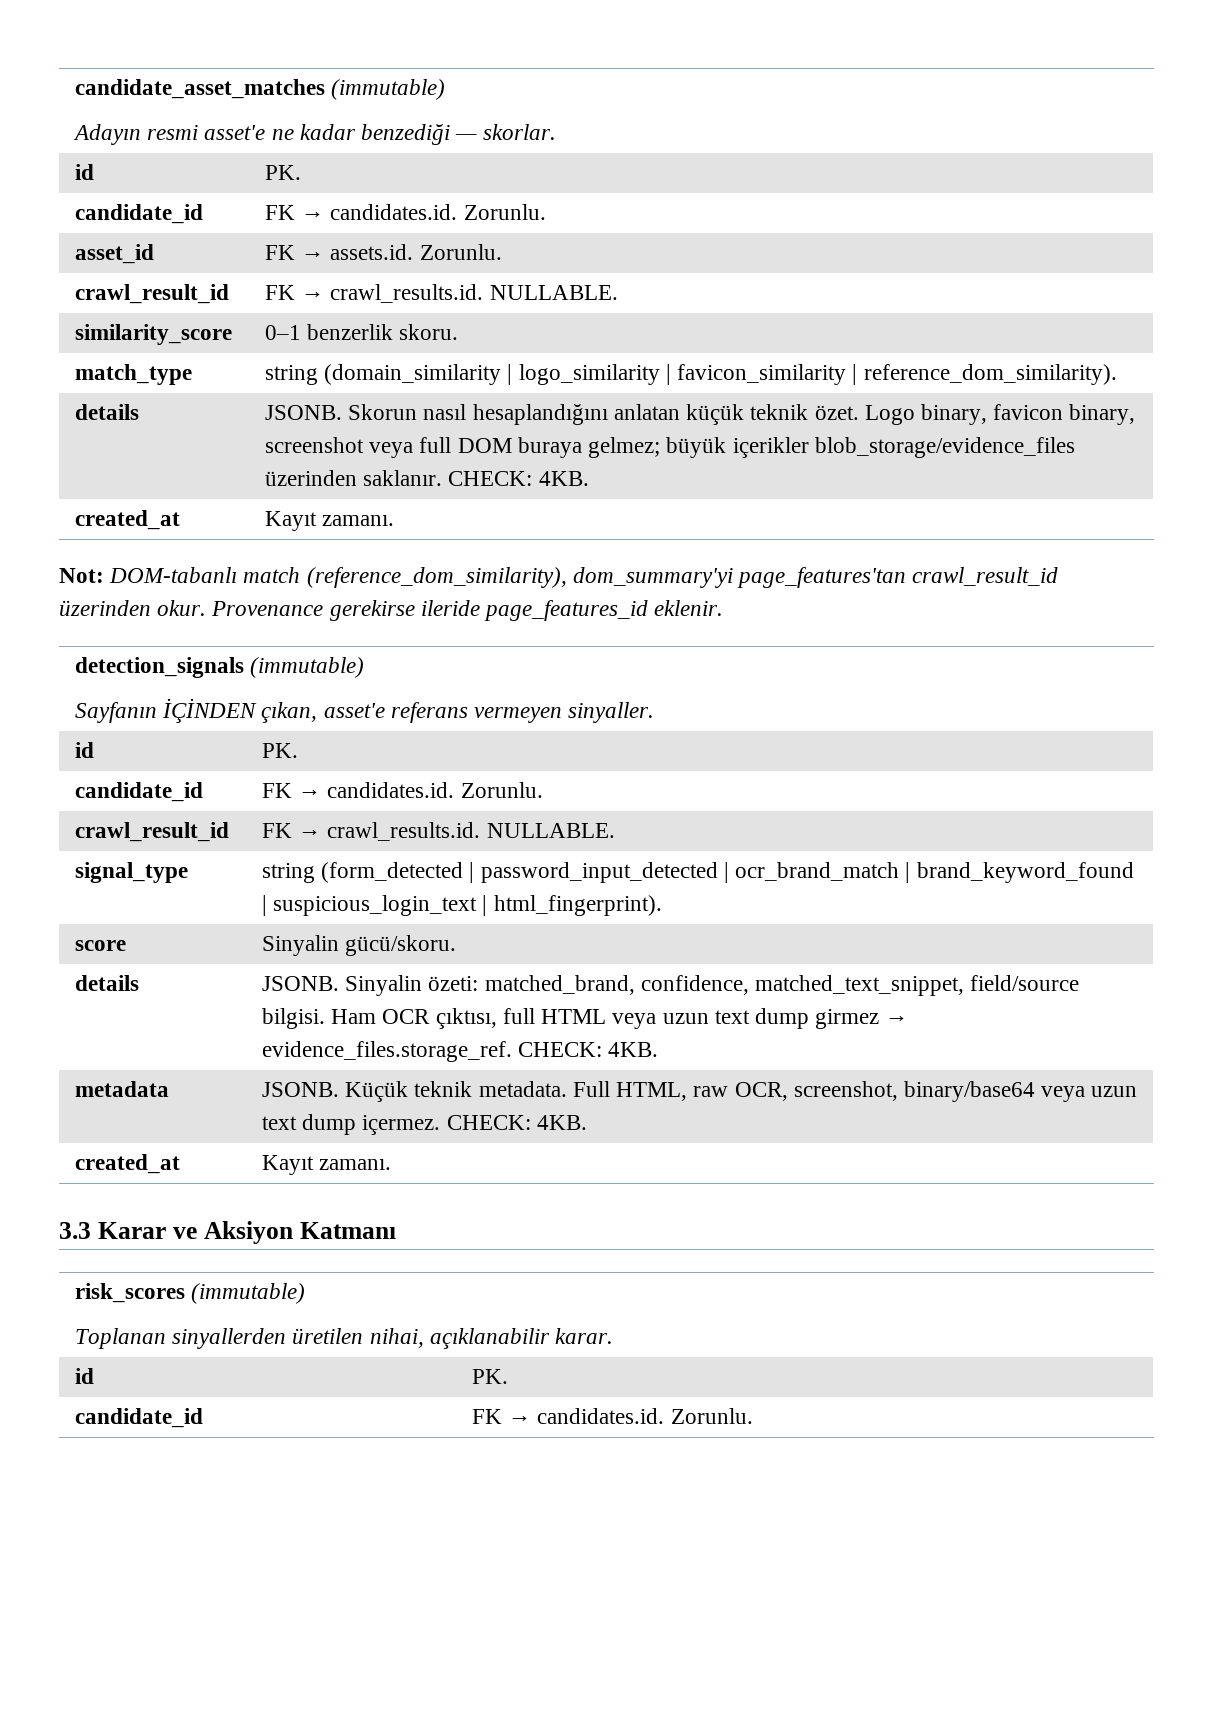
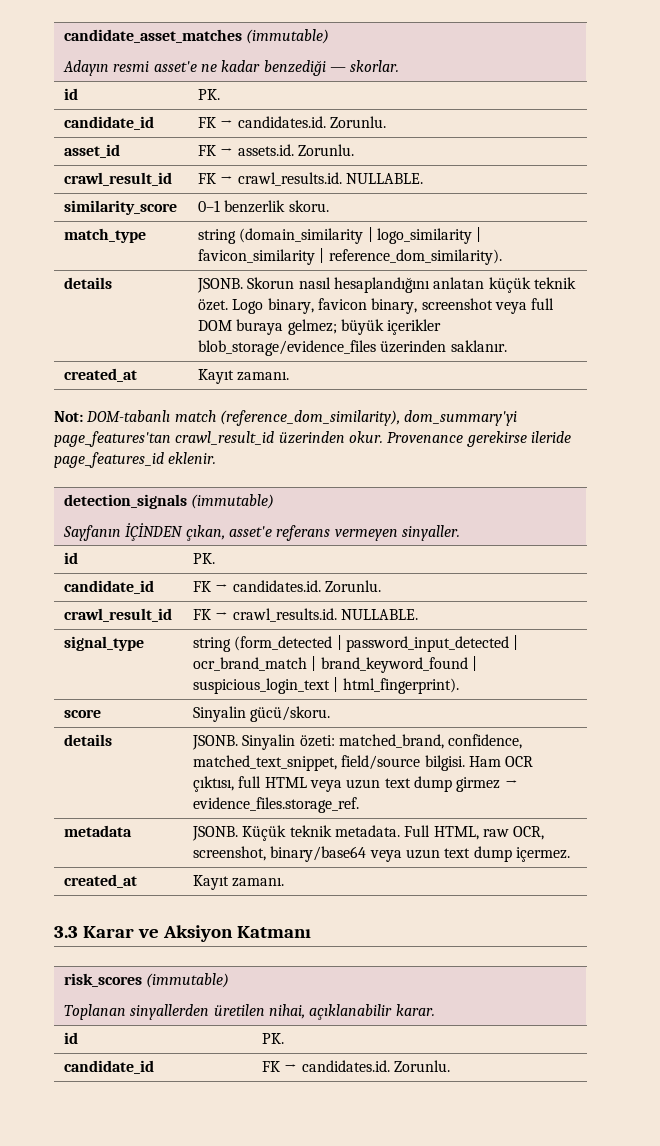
[448,471,589,486] CHECK: 4KB. -> (507, 346) none
[518,1042,659,1057] CHECK: 4KB. -> (360, 805) none
[446,1115,587,1130] CHECK: 4KB. -> (571, 854) none

